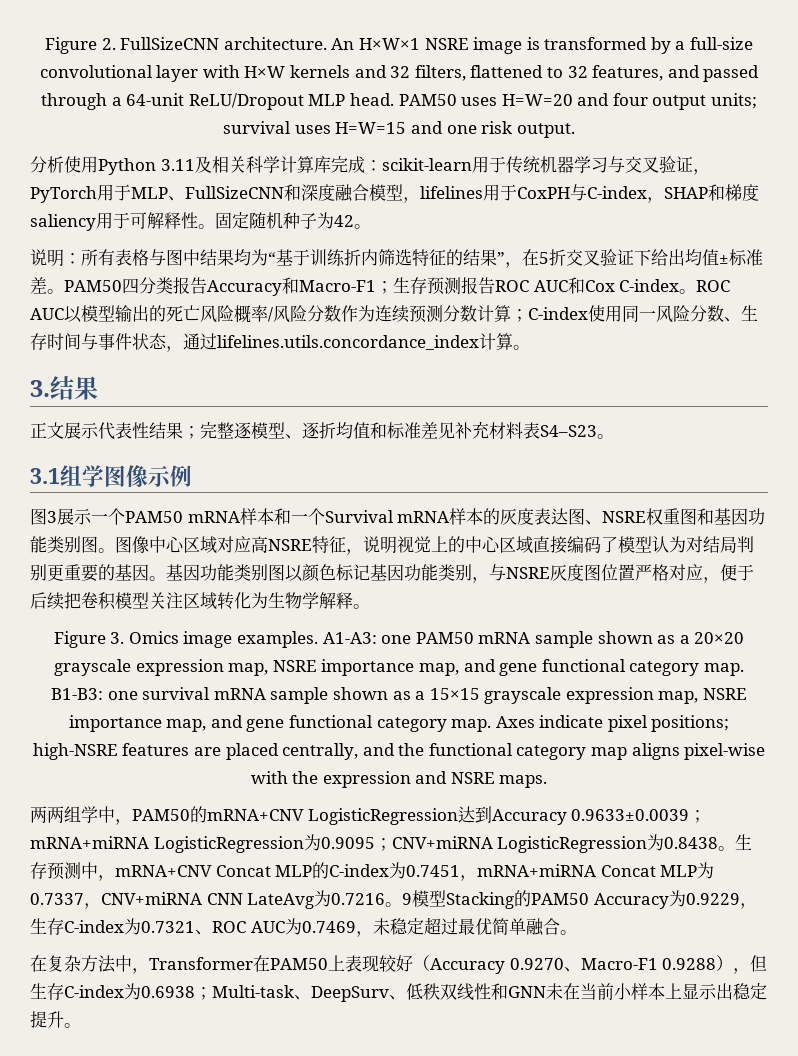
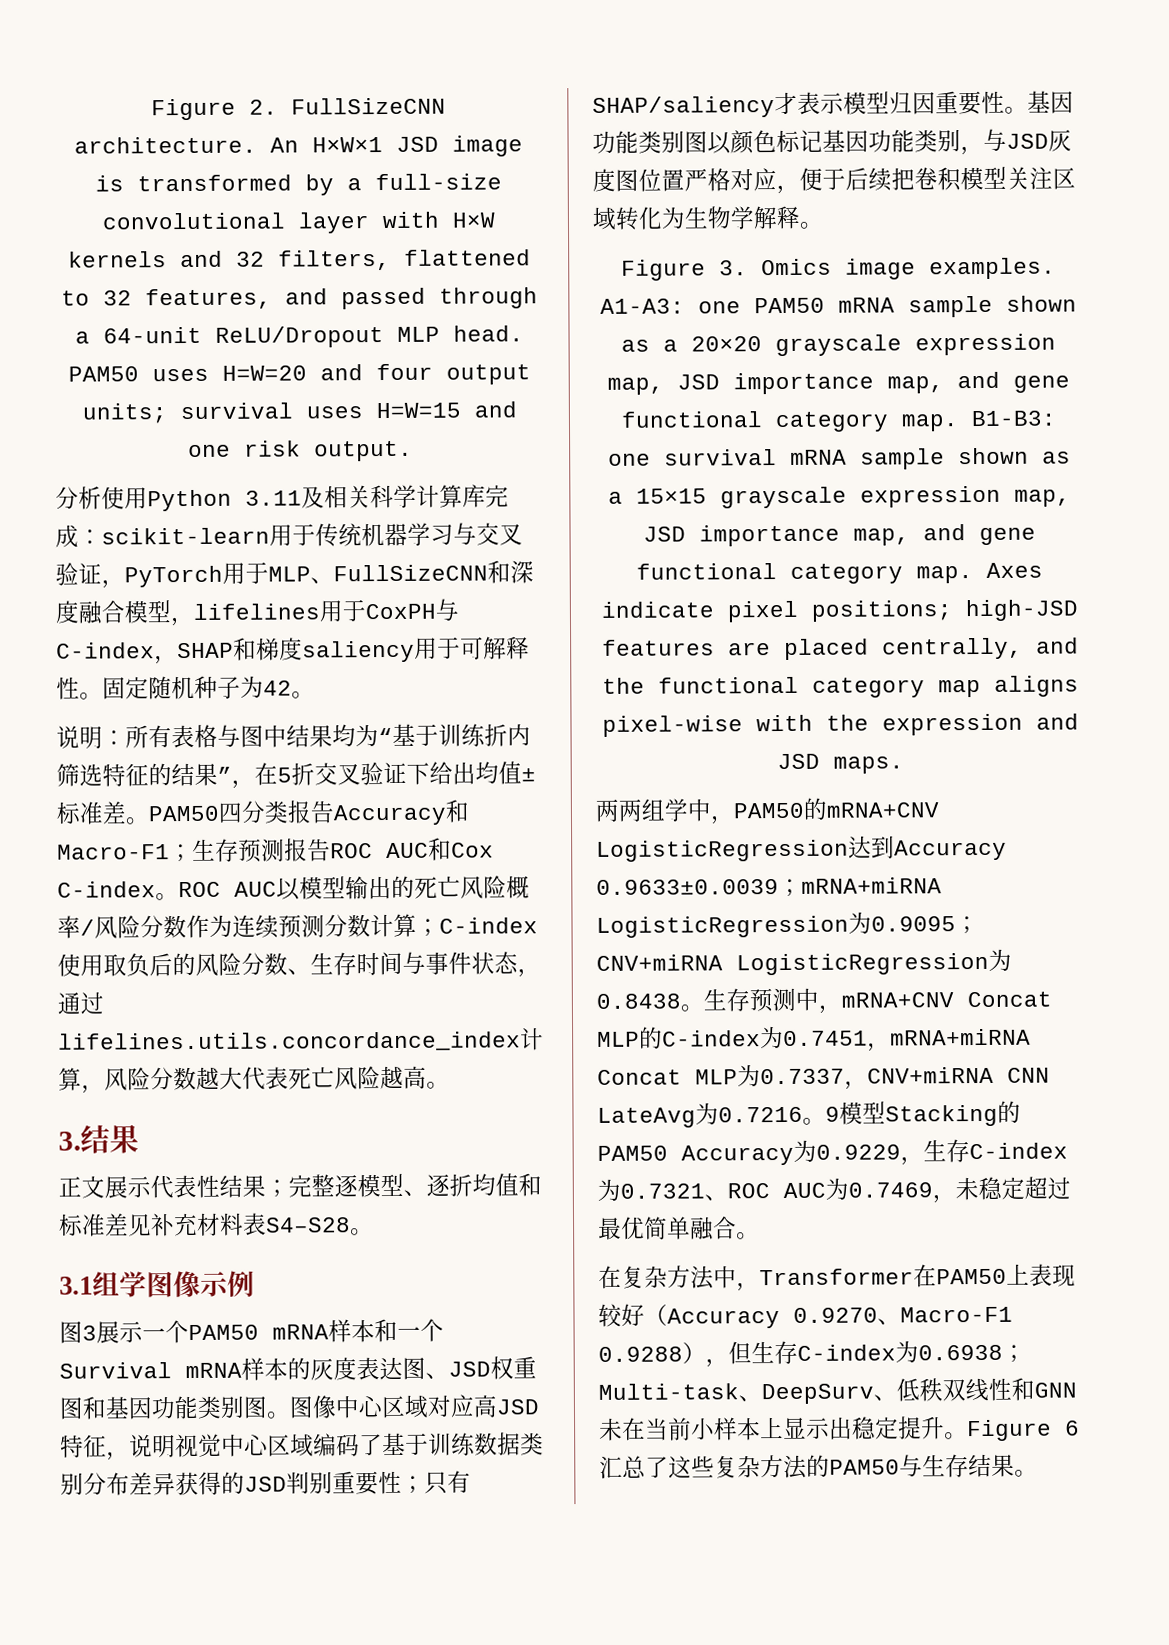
[424,38,469,50] NSRE -> [395,136,439,152] JSD
[622,305,656,322] 同一 -> [103,952,196,978] 取负后的
(513, 341) none -> [81,1065,427,1094] ，风险分数越大代表死亡风险越高
[540,425,597,437] S4–S23 -> [265,1217,351,1233] S4–S28
[602,511,647,523] NSRE -> [448,1361,491,1377] JSD
[268,539,312,551] NSRE -> [496,1399,539,1415] JSD
[431,536,754,554] [30,564,149,582] 上的中心区域直接编码了模型认为对结局判别更重要的基因 -> [221,1432,544,1457] [60,1470,471,1496] [592,90,1005,118] 中心区域编码了基于训练数据类别分布差异获得的JSD判别重要性；只有SHAP/saliency才表示模型归因重要性
[506,567,550,579] NSRE -> [1006,133,1049,149] JSD
[272,660,317,672] NSRE -> [676,374,720,390] JSD
[703,688,748,700] NSRE -> [642,526,686,542] JSD
[32,743,118,760] high-NSRE -> [964,599,1078,622] high-JSD
[450,772,495,784] NSRE -> [776,753,820,770] JSD
(81, 1025) none -> [967,1419,1080,1442] [599,1453,1038,1480] Figure 6汇总了这些复杂方法的PAM50与生存结果。

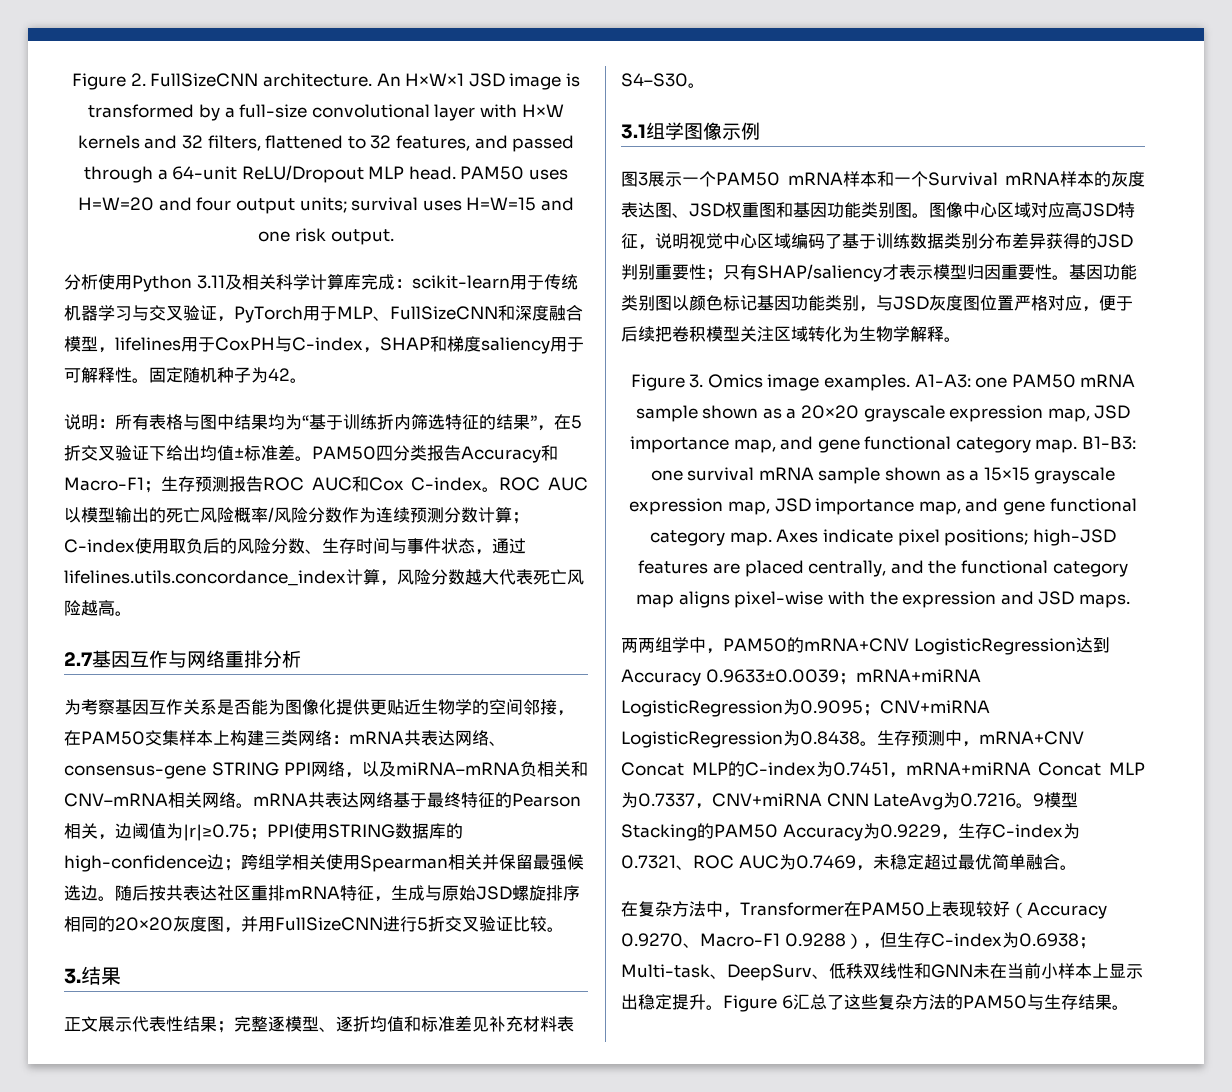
(450, 1085) none -> [64,650,301,668] [64,699,574,716] [64,730,506,746] [64,761,588,779] [64,792,581,808] [64,823,463,841] [64,854,584,872] [64,885,580,902] [64,916,564,933] // 2.7基因互作与网络重排分析 // 为考察基因互作关系是否能为图像化提供更贴近生物学的空间邻接，在PAM50交集样本上构建三类网络：mRNA共表达网络、consensus-gene STRING PPI网络，以及miRNA–mRNA负相关和CNV–mRNA相关网络。mRNA共表达网络基于最终特征的Pearson相关，边阈值为|r|≥0.75；PPI使用STRING数据库的high-confidence边；跨组学相关使用Spearman相关并保留最强候选边。随后按共表达社区重排mRNA特征，生成与原始JSD螺旋排序相同的20×20灰度图，并用FullSizeCNN进行5折交叉验证比较。
[265,1217,351,1233] S4–S28 -> [621,73,688,87] S4–S30

